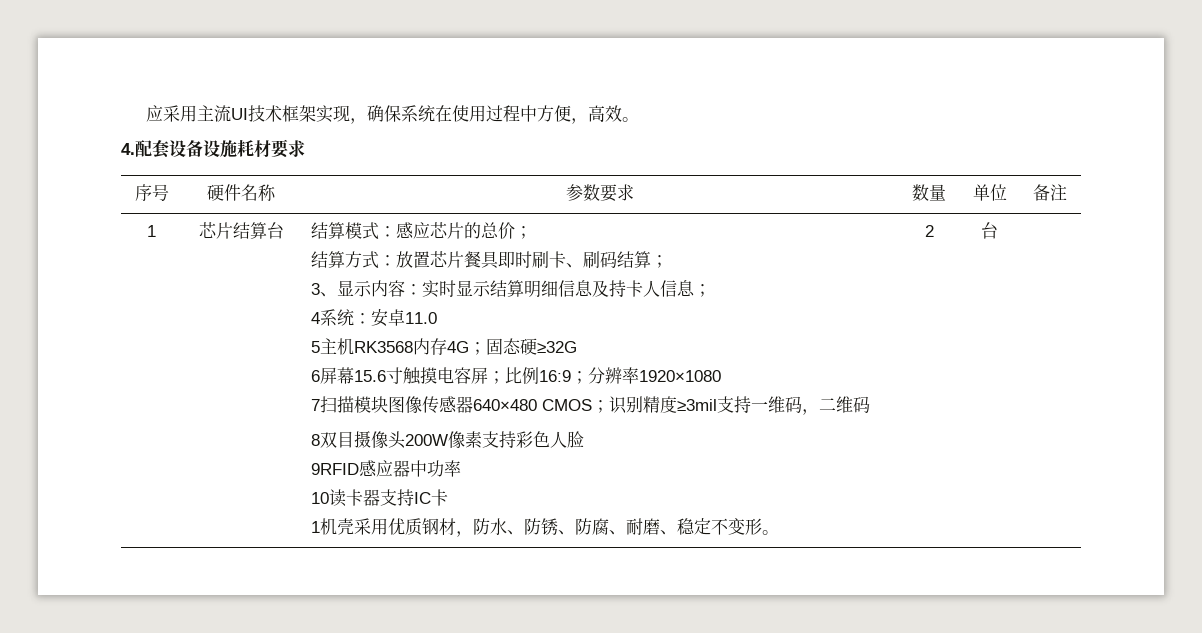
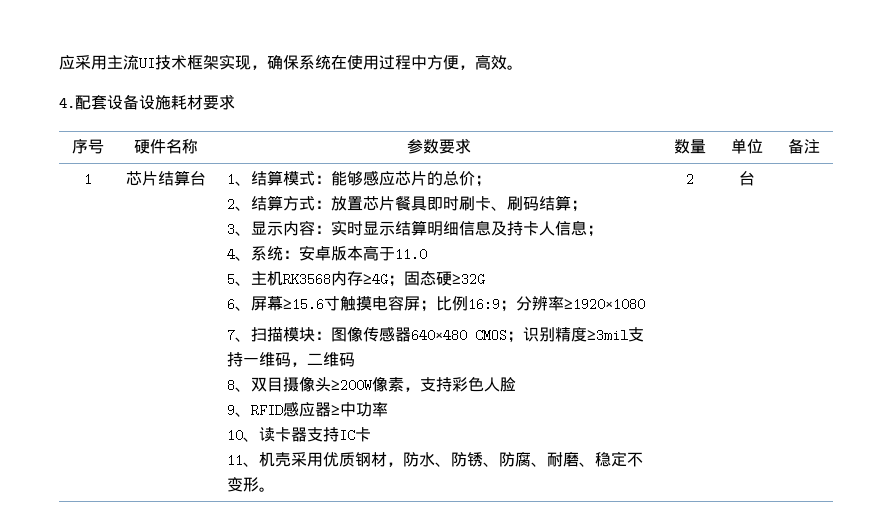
(284, 230) none -> [226,173,251,186] 1、
(396, 231) none -> [330,171,363,186] 能够
(532, 232) none -> [226,198,251,211] 2、
(320, 318) none -> [234,256,251,261] 、
(405, 317) none -> [330,245,395,261] 版本高于
(320, 347) none -> [234,281,251,286] 、
[446,341,469,353] 4G -> [362,273,388,286] ≥4G
[319,367,386,384] 屏幕15.6 -> [234,296,324,311] 、屏幕≥15.6
[638,370,721,382] 1920×1080 -> [563,298,645,311] ≥1920×1080
(320, 405) none -> [234,337,251,342] 、
(388, 404) none -> [314,331,331,340] ：
(320, 440) none -> [234,387,251,392] 、
[404,431,482,449] 200W像素 -> [330,377,420,392] ≥200W像素，
[310,460,410,477] 9RFID感应器 -> [226,401,340,417] 9、RFID感应器≥
(329, 498) none -> [242,437,259,442] 、
[310,521,320,533] 1 -> [226,454,259,467] 11、

